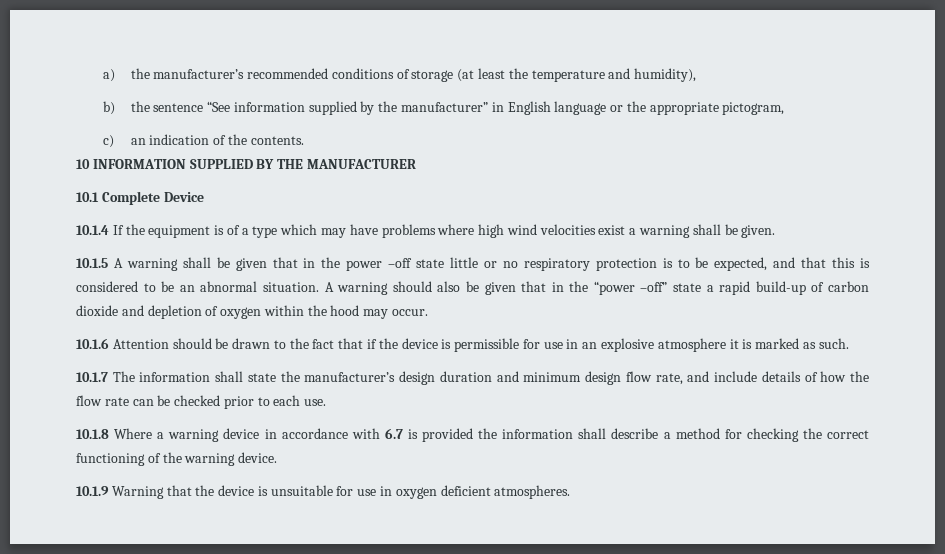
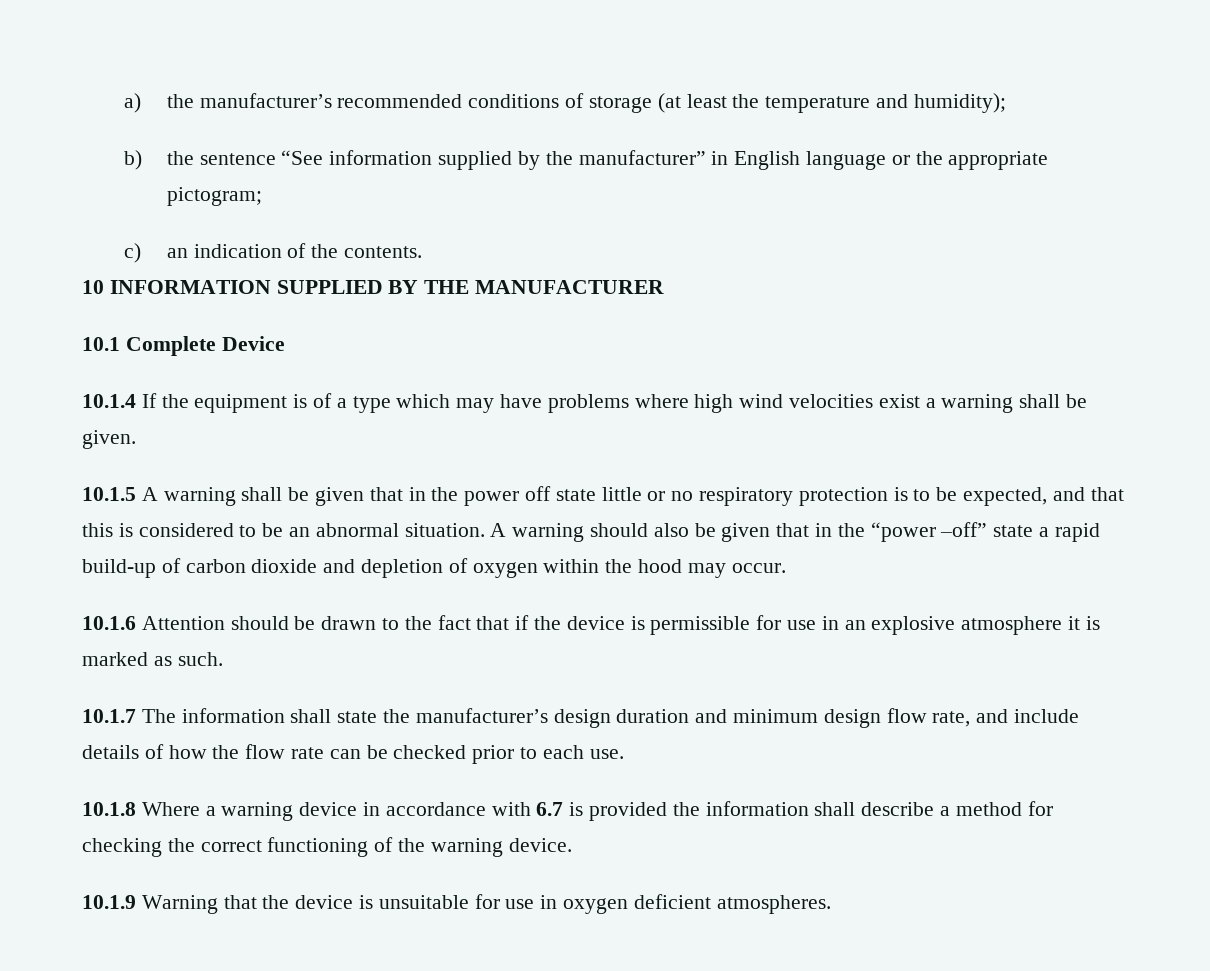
[634,68,697,82] humidity), -> [913,93,1006,113] humidity);
[722,102,785,115] pictogram, -> [166,187,262,206] pictogram;
[388,258,413,268] –off -> [525,486,552,501] off

